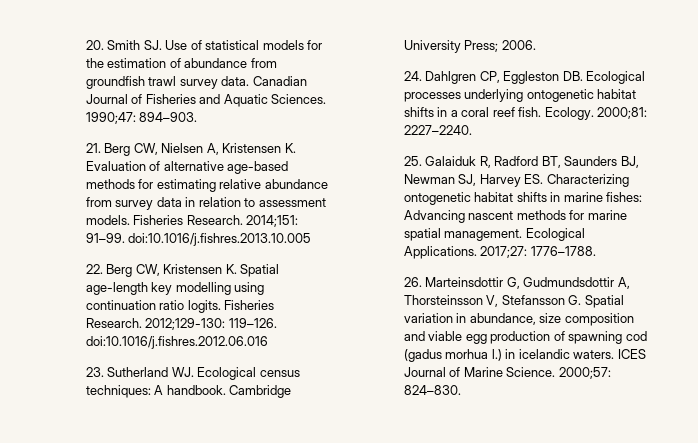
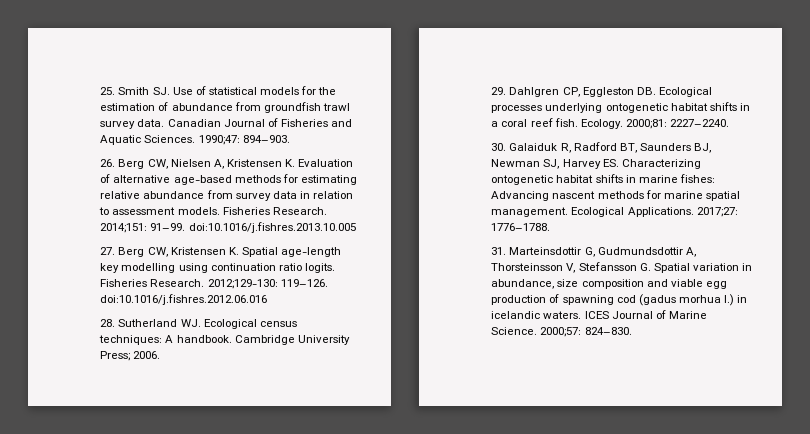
[85,40,104,50] 20. -> [100,87,116,95] 25.
[85,143,101,153] 21. -> [100,159,116,167] 26.
[85,264,103,274] 22. -> [100,247,116,255] 27.
[85,367,104,377] 23. -> [100,319,116,327] 28.
[403,71,422,81] 24. -> [491,87,507,95] 29.
[403,156,422,166] 25. -> [491,143,507,151] 30.
[403,277,422,287] 26. -> [491,247,507,255] 31.

